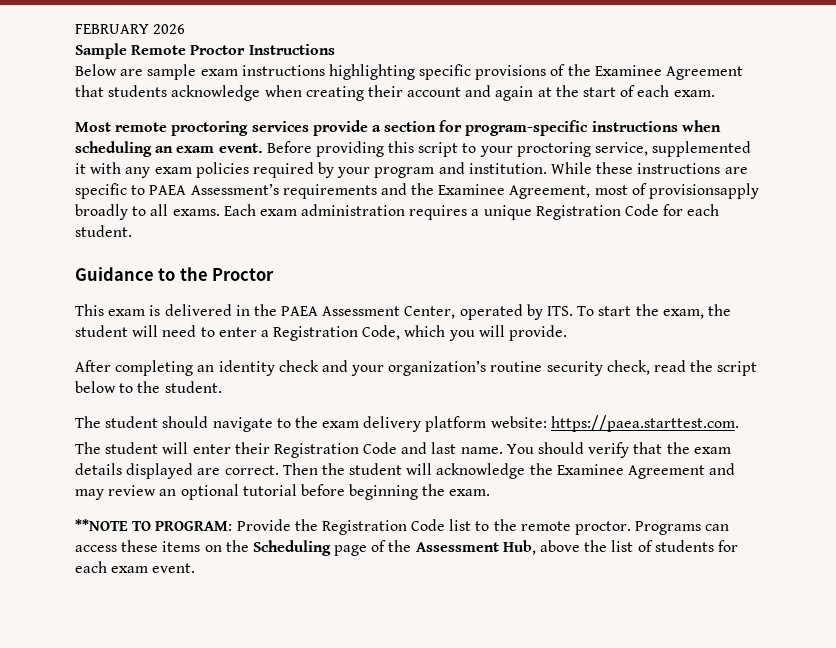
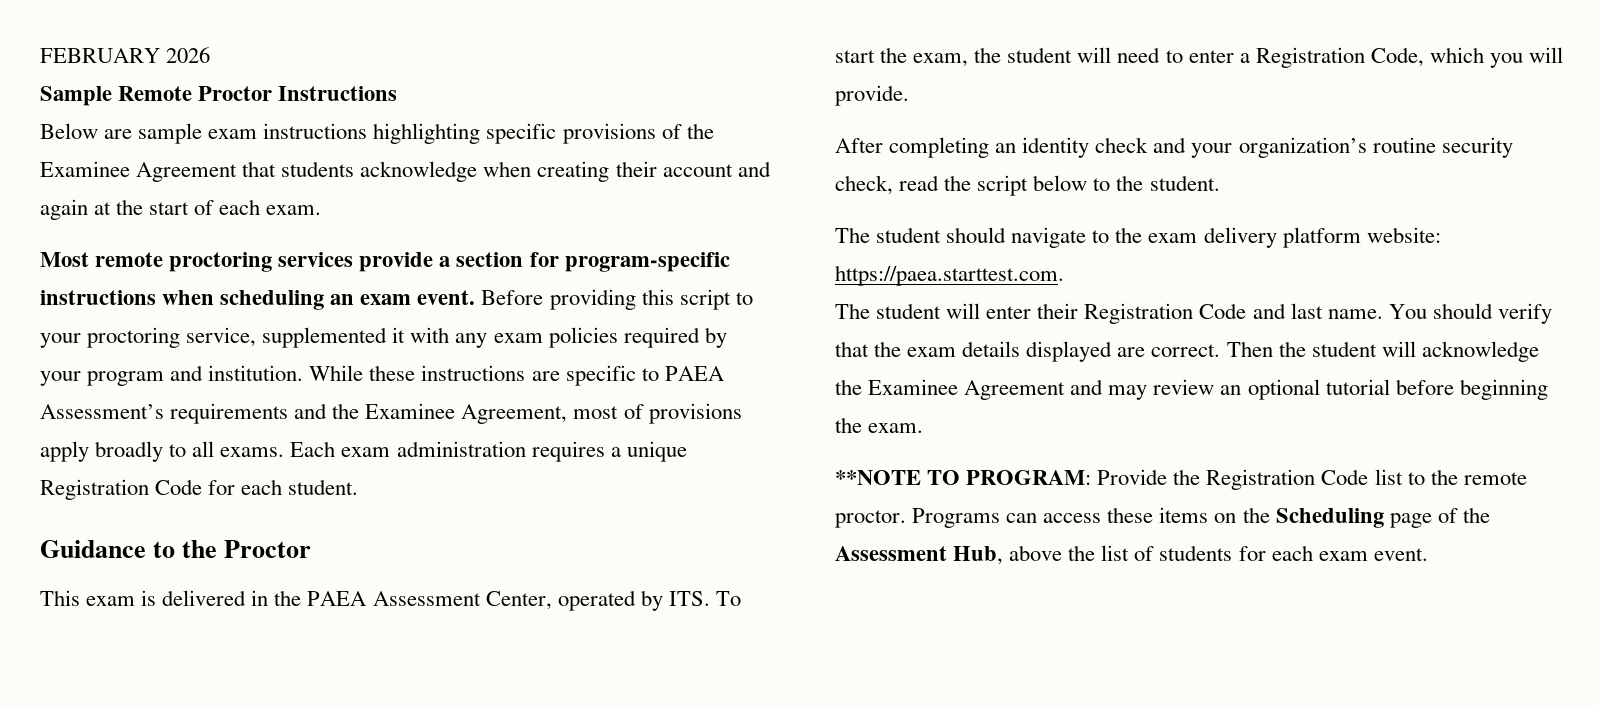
[649,183,760,199] provisionsapply -> [648,403,742,424] [40,441,89,462] provisions apply

